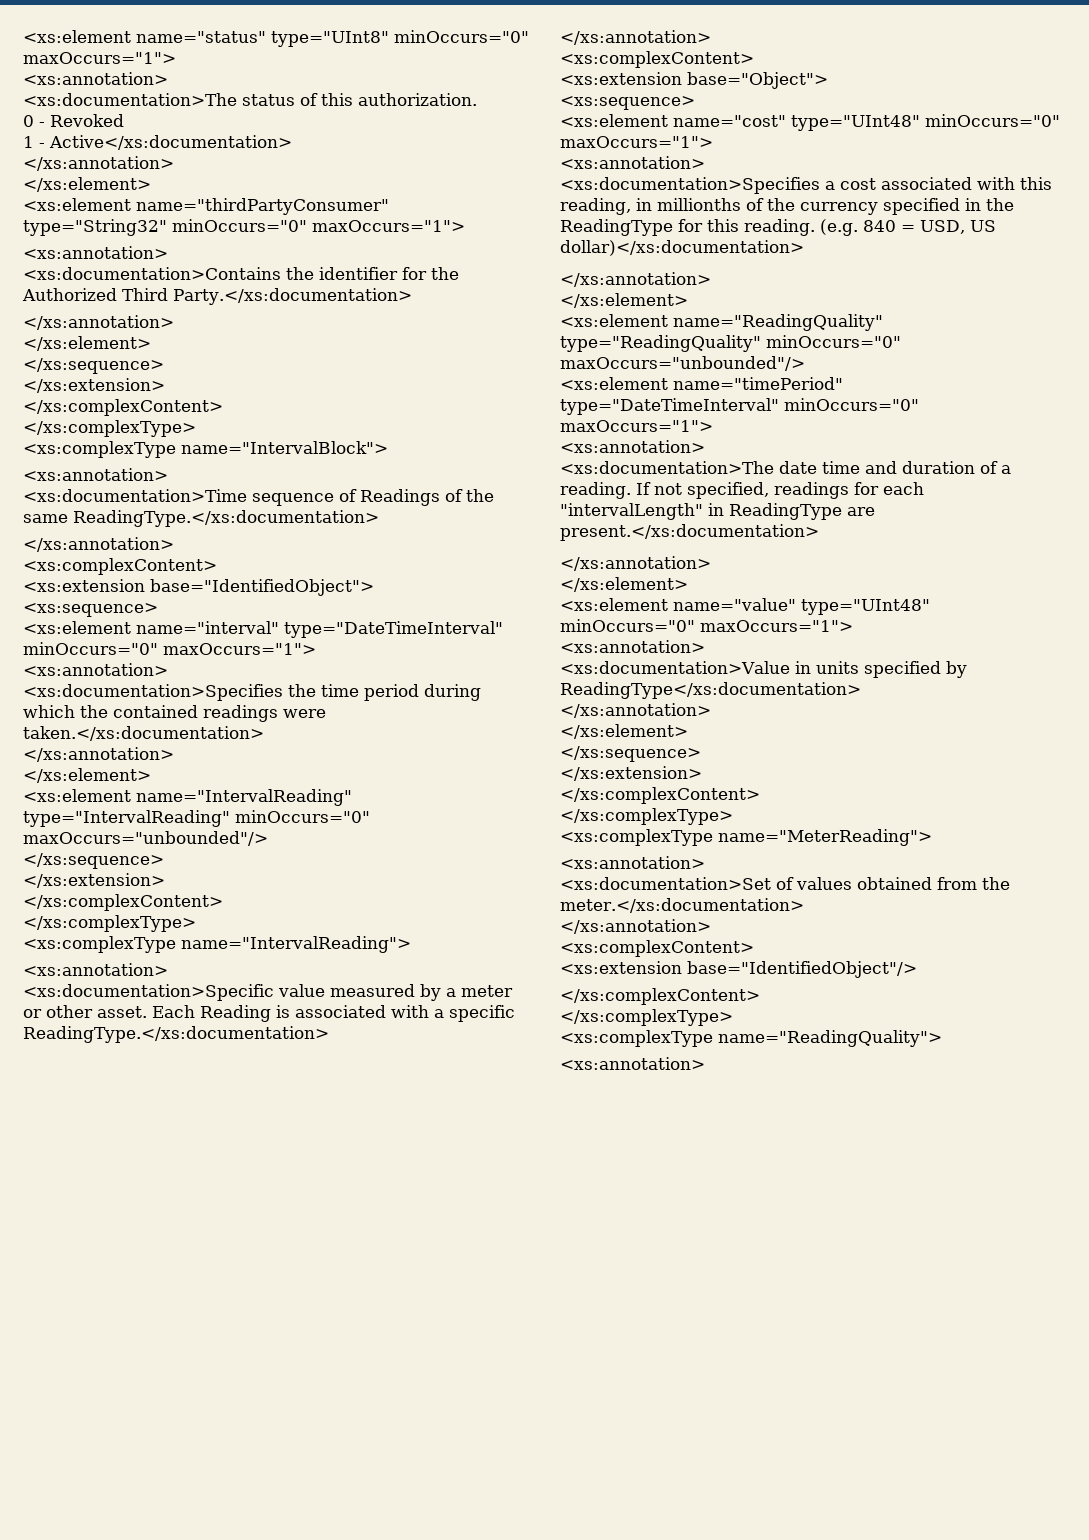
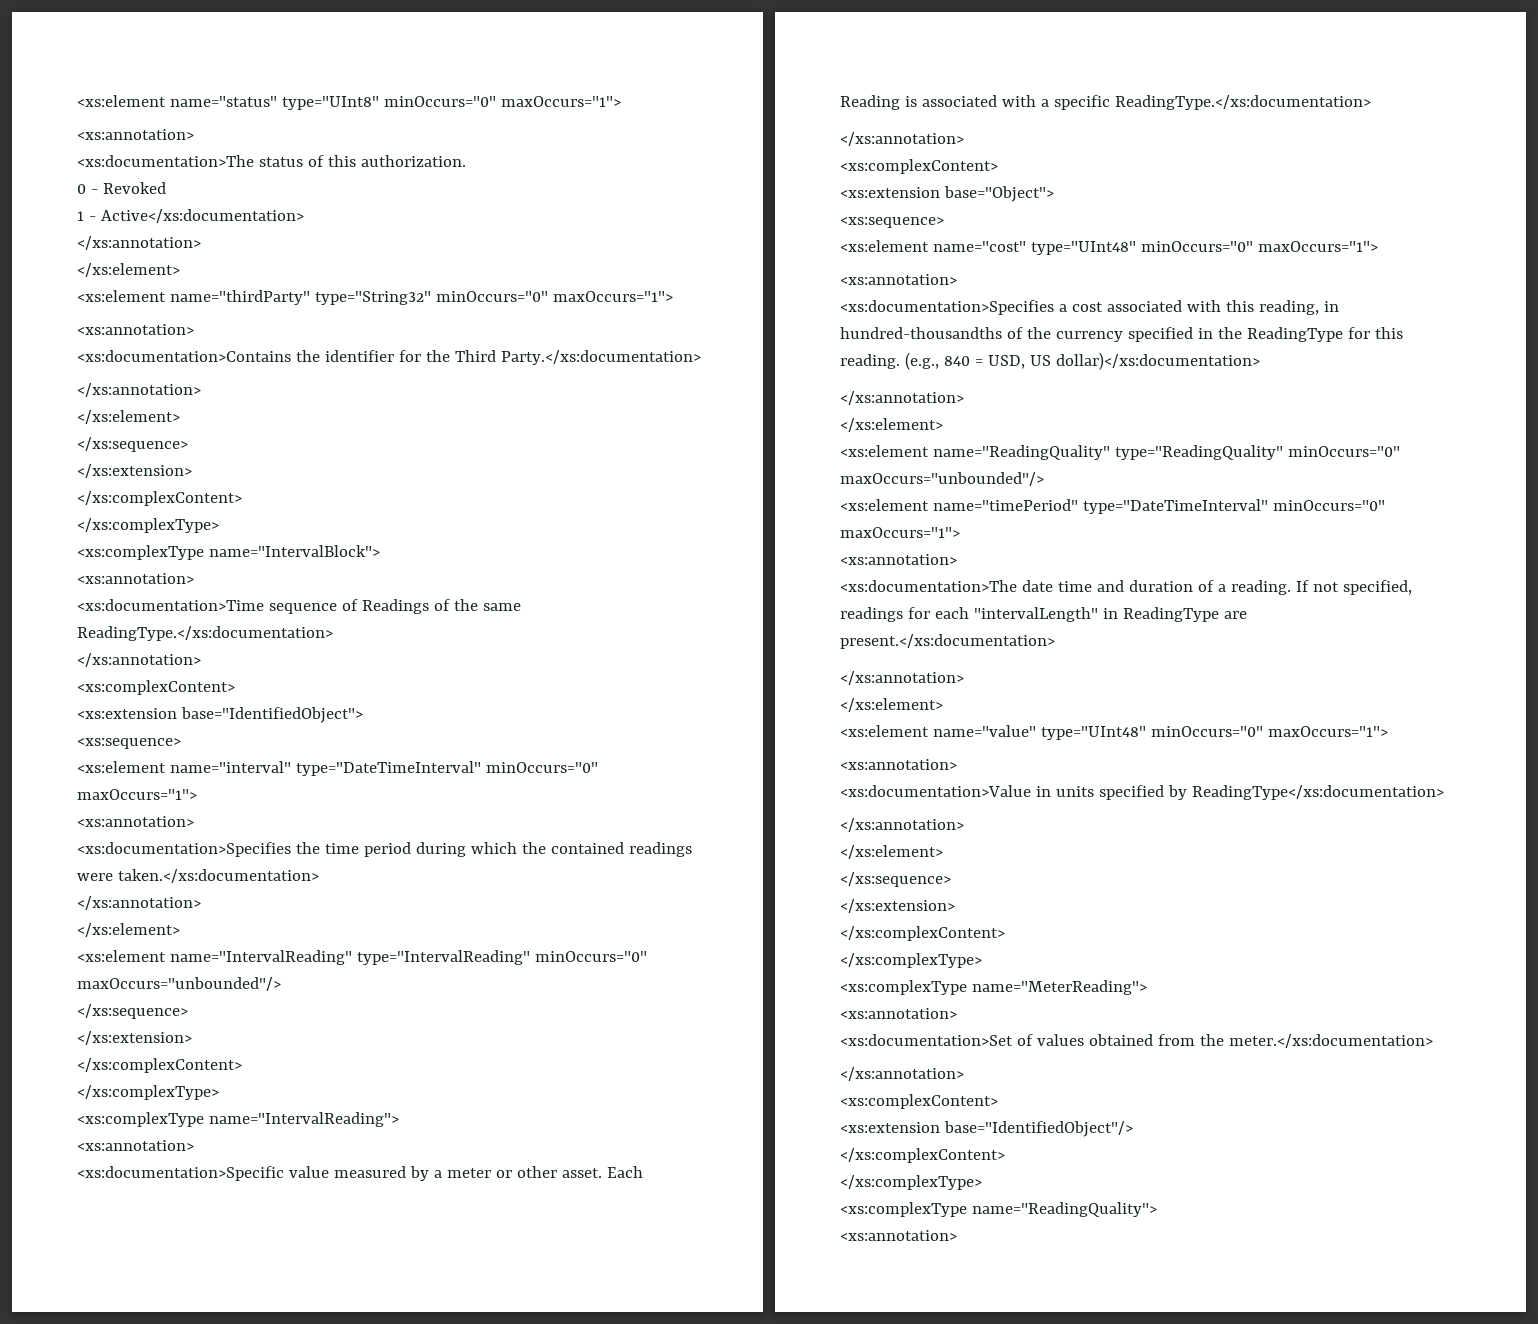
[136,198,389,215] name="thirdPartyConsumer" -> [169,290,310,305] name="thirdParty"
[22,288,117,301] Authorized -> (450, 356) none
[657,198,741,211] millionths -> [840,327,1002,339] hundred-thousandths
[820,219,858,236] (e.g. -> [904,352,939,370] (e.g.,

